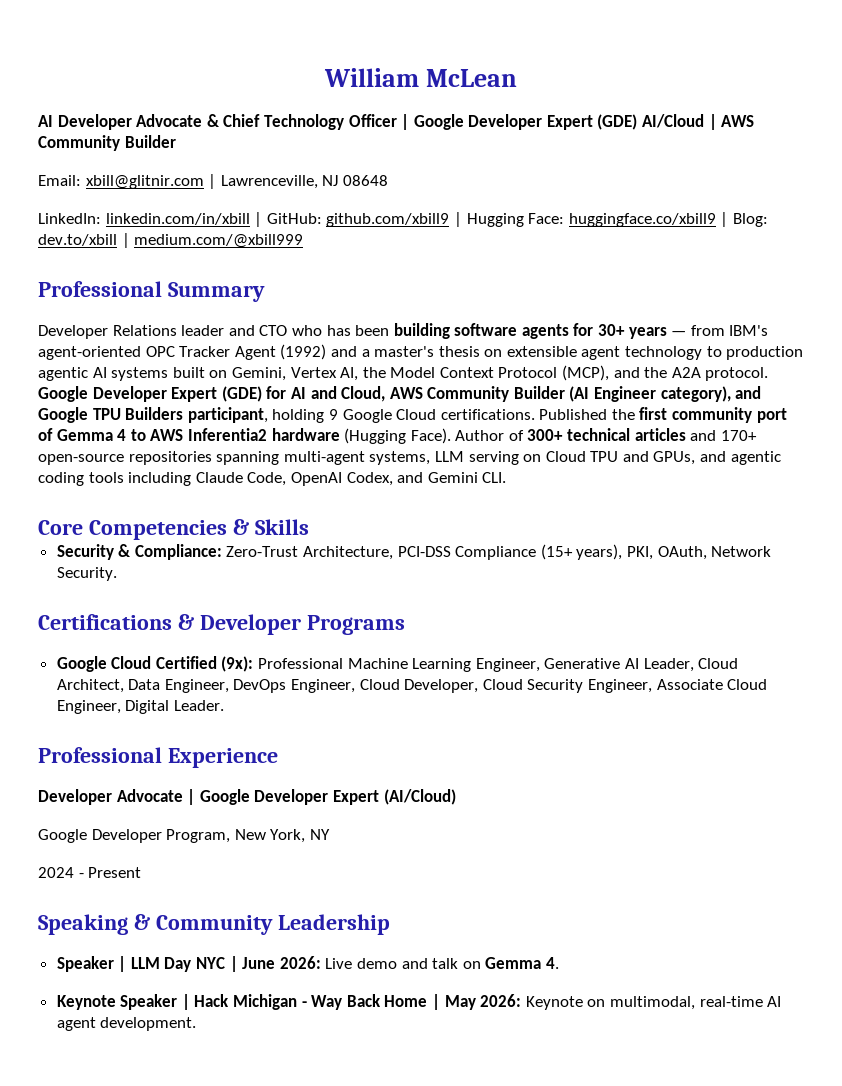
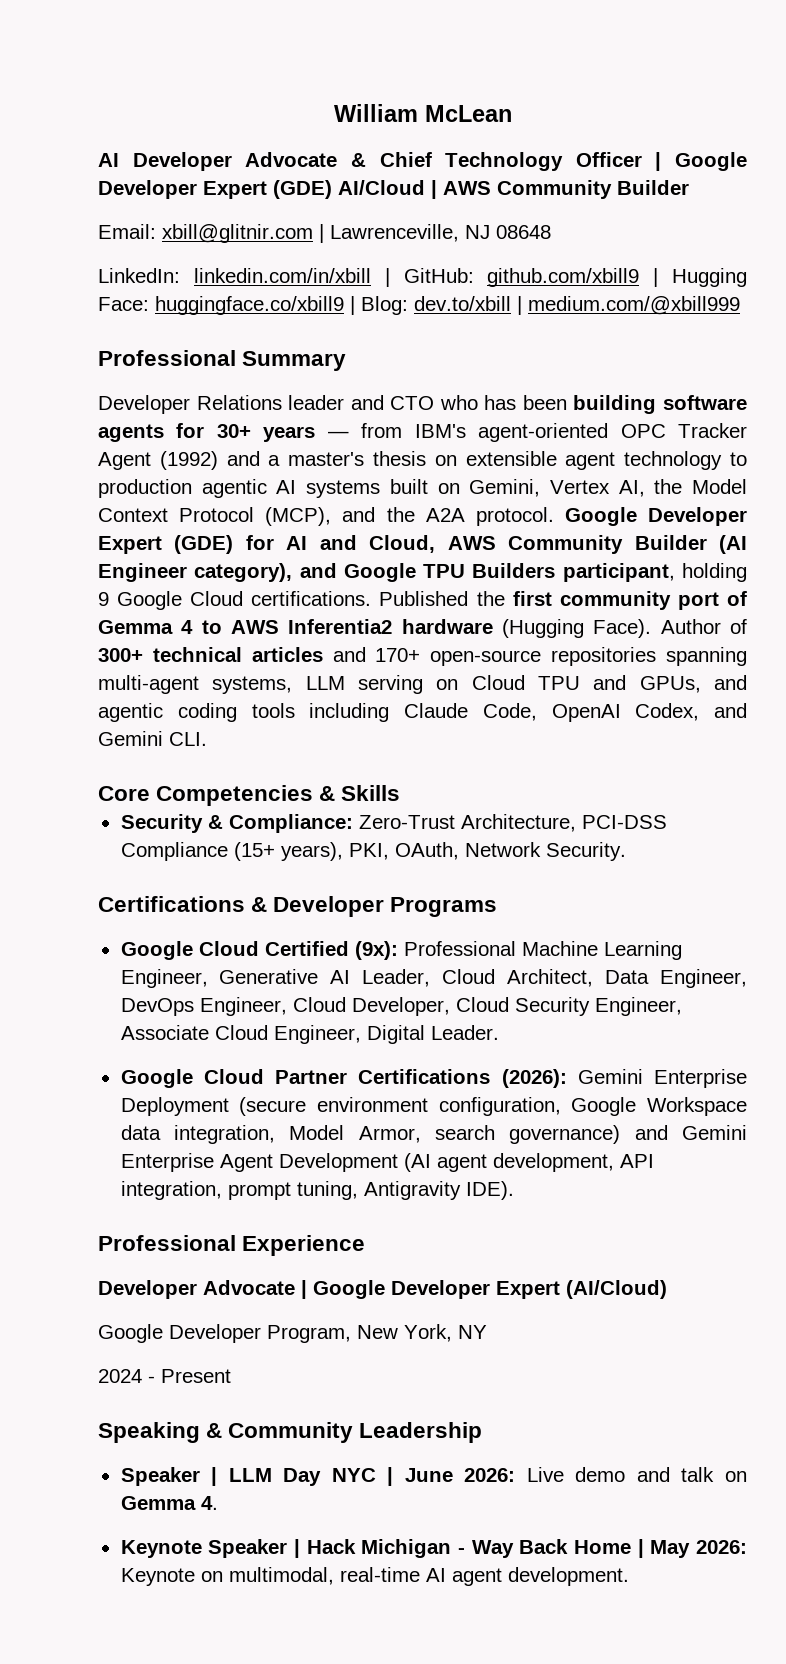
(224, 705) none -> [120,1069,748,1088] [120,1097,747,1116] [120,1125,748,1144] [120,1153,654,1172] [120,1181,514,1200] // Google Cloud Partner Certifications (2026): Gemini Enterprise Deployment (secure environment configuration, Google Workspace data integration, Model Armor, search governance) and Gemini Enterprise Agent Development (AI agent development, API integration, prompt tuning, Antigravity IDE).

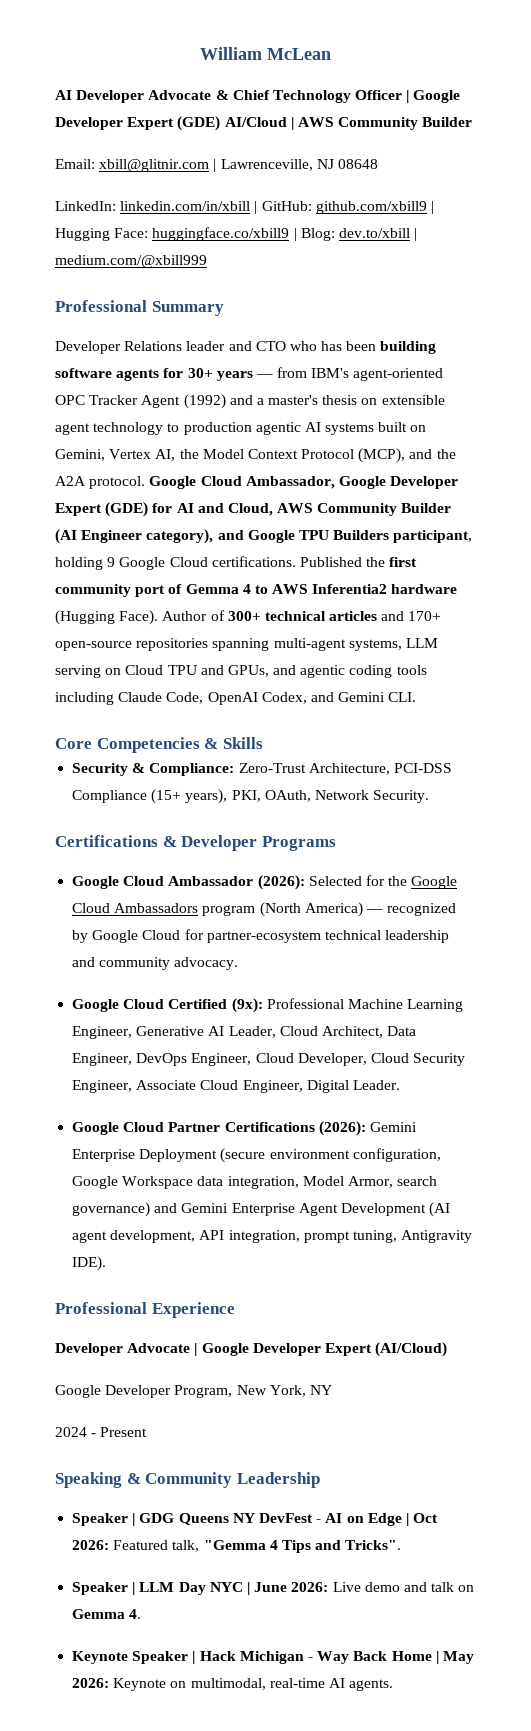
(637, 516) none -> [200,476,386,489] Cloud Ambassador, Google
(498, 907) none -> [72,875,458,890] [72,902,457,917] [72,929,450,943] [72,957,239,970] // Google Cloud Ambassador (2026): Selected for the Google Cloud Ambassadors program (North America) — recognized by Google Cloud for partner-ecosystem technical leadership and community advocacy.
(483, 1432) none -> [72,1513,439,1526] [72,1540,402,1553] // Speaker | GDG Queens NY DevFest - AI on Edge | Oct 2026: Featured talk, "Gemma 4 Tips and Tricks".
[451,1567,629,1586] agent development. -> [349,1679,394,1691] agents.

